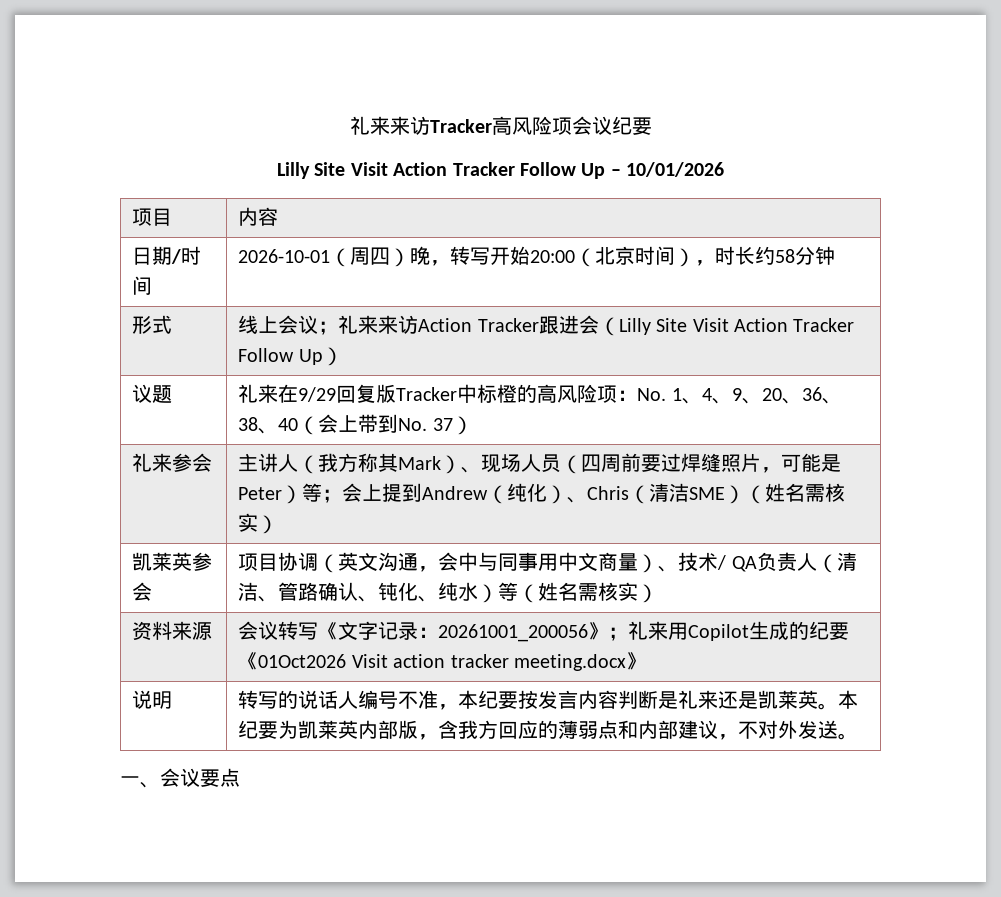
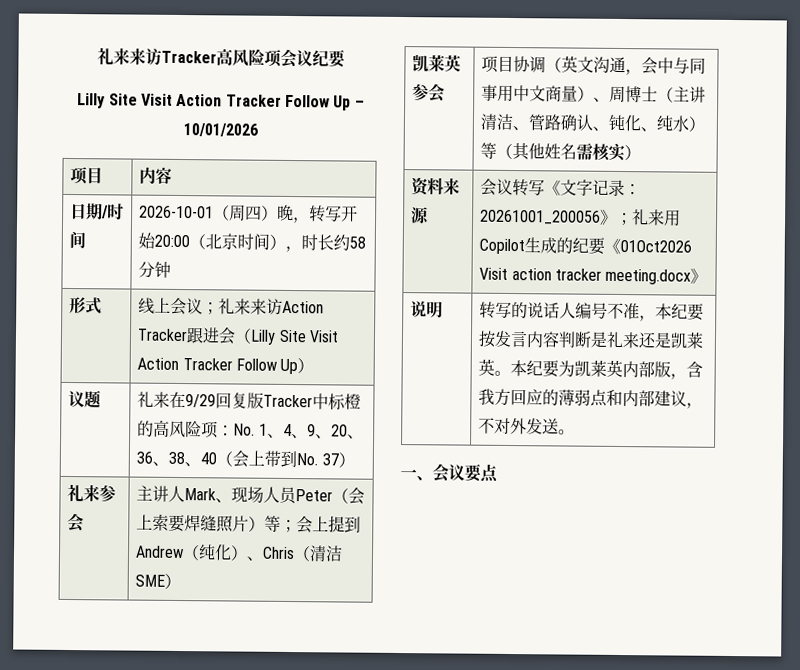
[298,453,842,474] [238,487,283,500] （我方称其Mark）、现场人员（四周前要过焊缝照片，可能是Peter -> [184,486,366,505] [136,513,250,533] Mark、现场人员Peter（会上索要焊缝照片
[745,483,846,504] [238,513,279,534] （姓名需核实） -> (182, 581) none
[678,552,837,573] 技术/ QA负责人（ -> [609,85,707,104] 周博士（主讲
(539, 593) none -> [512,143,546,161] 其他

